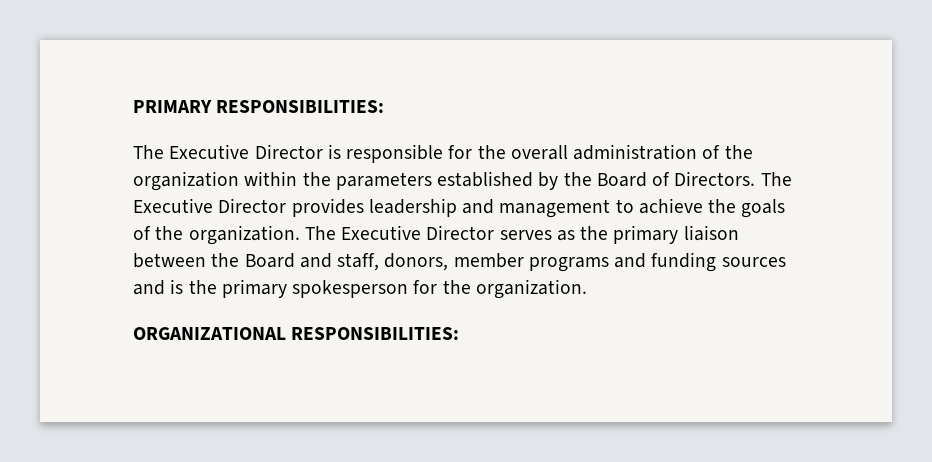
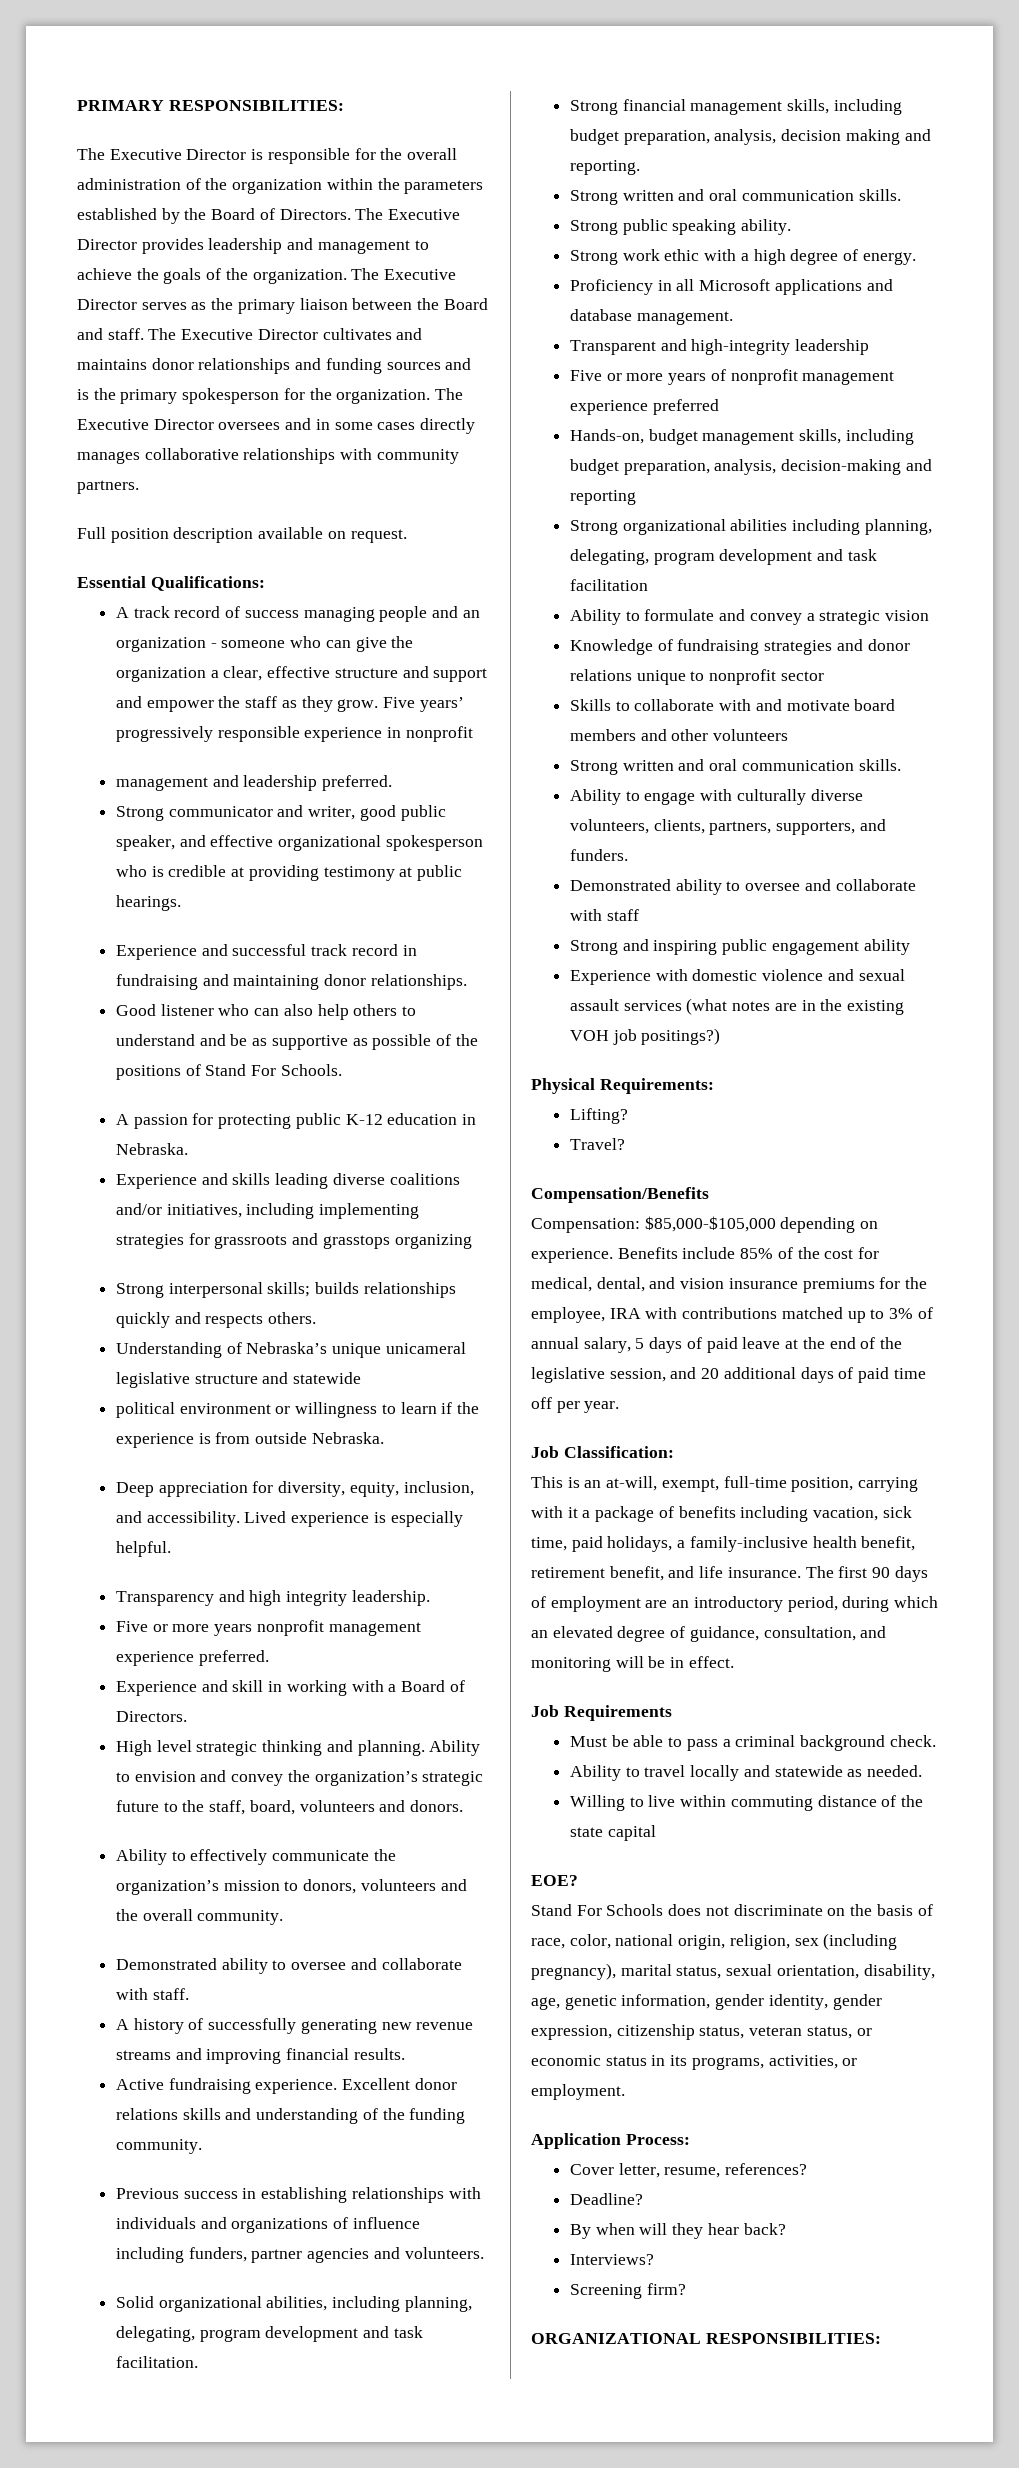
[337,253,609,272] staff, donors, member programs -> [107,328,423,340] [77,358,291,374] staff. The Executive Director cultivates and maintains donor relationships
(587, 289) none -> [435,388,464,400] [77,418,476,434] [77,448,459,464] [77,480,139,494] [77,527,407,543] [77,576,265,591] [116,606,480,622] [116,636,414,652] [116,666,488,682] [116,696,464,712] [116,726,473,742] [116,775,393,791] [116,805,446,821] [116,835,483,851] [116,865,463,881] [116,895,182,911] [116,944,417,960] [116,974,467,990] [116,1004,417,1020] [116,1034,478,1050] [116,1064,342,1080] [116,1113,477,1129] [116,1143,189,1155] [116,1173,460,1189] [116,1203,420,1219] [116,1233,472,1249] [116,1282,456,1298] [116,1312,317,1328] [116,1342,466,1358] [116,1372,362,1388] [116,1402,480,1418] [116,1432,384,1448] [116,1481,474,1497] [116,1511,463,1527] [116,1541,172,1557] [116,1590,430,1606] [116,1620,421,1636] [116,1650,269,1666] [116,1680,465,1696] [116,1711,188,1722] [116,1740,481,1756] [116,1770,484,1786] [116,1800,464,1815] [116,1849,396,1865] [116,1879,467,1895] [116,1909,284,1925] [116,1958,462,1974] [116,1988,189,2000] [116,2018,474,2034] [116,2048,405,2064] [116,2078,457,2094] [116,2108,466,2124] [116,2139,203,2154] [116,2187,481,2203] [116,2217,420,2233] [116,2247,484,2263] [116,2296,472,2312] [116,2326,423,2342] [116,2356,199,2368] [570,99,902,115] [570,129,931,145] [570,160,641,175] [570,189,901,205] [570,219,792,235] [570,249,916,265] [570,279,893,295] [570,309,733,325] [570,339,870,355] [570,369,895,385] [570,399,719,415] [570,429,914,445] [570,459,932,475] [570,490,637,505] [570,519,932,535] [570,549,877,565] [570,579,649,591] [570,609,930,625] [570,639,910,655] [570,669,824,685] [570,699,896,711] [570,729,789,741] [570,759,901,775] [570,789,863,805] [570,819,886,835] [570,849,629,861] [570,879,916,895] [570,909,639,921] [570,939,910,955] [570,969,905,985] [570,998,905,1015] [570,1028,721,1045] [531,1078,714,1094] [570,1108,629,1124] [570,1138,626,1150] [531,1187,709,1203] [531,1216,879,1233] [531,1247,880,1263] [531,1277,928,1293] [531,1307,933,1323] [531,1337,902,1353] [531,1367,926,1383] [531,1397,620,1413] [531,1446,674,1458] [531,1476,919,1492] [531,1506,912,1522] [531,1536,916,1552] [531,1566,928,1582] [531,1596,939,1612] [531,1626,887,1642] [531,1656,734,1672] [531,1705,672,1721] [570,1735,936,1751] [570,1765,923,1781] [570,1795,924,1811] [570,1825,656,1841] [531,1875,578,1886] [531,1904,933,1916] [531,1933,898,1950] [531,1963,935,1980] [531,1994,882,2010] [531,2024,872,2040] [531,2055,858,2070] [531,2084,625,2100] [531,2133,690,2149] [570,2163,808,2178] [570,2193,644,2205] [570,2223,786,2239] [570,2254,655,2265] [570,2283,686,2299] The Executive Director oversees and in some cases directly manages collaborative relationships with community partners. // Full position description available on request. // Essential Qualifications: // A track record of success managing people and an organization - someone who can give the organization a clear, effective structure and support and empower the staff as they grow. Five years’ progressively responsible experience in nonprofit // management and leadership preferred. // Strong communicator and writer, good public speaker, and effective organizational spokesperson who is credible at providing testimony at public hearings. // Experience and successful track record in fundraising and maintaining donor relationships. // Good listener who can also help others to understand and be as supportive as possible of the positions of Stand For Schools. // A passion for protecting public K-12 education in Nebraska. // Experience and skills leading diverse coalitions and/or initiatives, including implementing strategies for grassroots and grasstops organizing // Strong interpersonal skills; builds relationships quickly and respects others. // Understanding of Nebraska’s unique unicameral legislative structure and statewide // political environment or willingness to learn if the experience is from outside Nebraska. // Deep appreciation for diversity, equity, inclusion, and accessibility. Lived experience is especially helpful. // Transparency and high integrity leadership. // Five or more years nonprofit management experience preferred. // Experience and skill in working with a Board of Directors. // High level strategic thinking and planning. Ability to envision and convey the organization’s strategic future to the staff, board, volunteers and donors. // Ability to effectively communicate the organization’s mission to donors, volunteers and the overall community. // Demonstrated ability to oversee and collaborate with staff. // A history of successfully generating new revenue streams and improving financial results. // Active fundraising experience. Excellent donor relations skills and understanding of the funding community. // Previous success in establishing relationships with individuals and organizations of influence including funders, partner agencies and volunteers. // Solid organizational abilities, including planning, delegating, program development and task facilitation. // Strong financial management skills, including budget preparation, analysis, decision making and reporting. // Strong written and oral communication skills. // Strong public speaking ability. // Strong work ethic with a high degree of energy. // Proficiency in all Microsoft applications and database management. // Transparent and high-integrity leadership // Five or more years of nonprofit management experience preferred // Hands-on, budget management skills, including budget preparation, analysis, decision-making and reporting // Strong organizational abilities including planning, delegating, program development and task facilitation // Ability to formulate and convey a strategic vision // Knowledge of fundraising strategies and donor relations unique to nonprofit sector // Skills to collaborate with and motivate board members and other volunteers // Strong written and oral communication skills. // Ability to engage with culturally diverse volunteers, clients, partners, supporters, and funders. // Demonstrated ability to oversee and collaborate with staff // Strong and inspiring public engagement ability // Experience with domestic violence and sexual assault services (what notes are in the existing VOH job positings?) // Physical Requirements: // Lifting? // Travel? // Compensation/Benefits // Compensation: $85,000-$105,000 depending on experience. Benefits include 85% of the cost for medical, dental, and vision insurance premiums for the employee, IRA with contributions matched up to 3% of annual salary, 5 days of paid leave at the end of the legislative session, and 20 additional days of paid time off per year. // Job Classification: // This is an at-will, exempt, full-time position, carrying with it a package of benefits including vacation, sick time, paid holidays, a family-inclusive health benefit, retirement benefit, and life insurance. The first 90 days of employment are an introductory period, during which an elevated degree of guidance, consultation, and monitoring will be in effect. // Job Requirements // Must be able to pass a criminal background check. // Ability to travel locally and statewide as needed. // Willing to live within commuting distance of the state capital // EOE? // Stand For Schools does not discriminate on the basis of race, color, national origin, religion, sex (including pregnancy), marital status, sexual orientation, disability, age, genetic information, gender identity, gender expression, citizenship status, veteran status, or economic status in its programs, activities, or employment. // Application Process: // Cover letter, resume, references? // Deadline? // By when will they hear back? // Interviews? // Screening firm?

